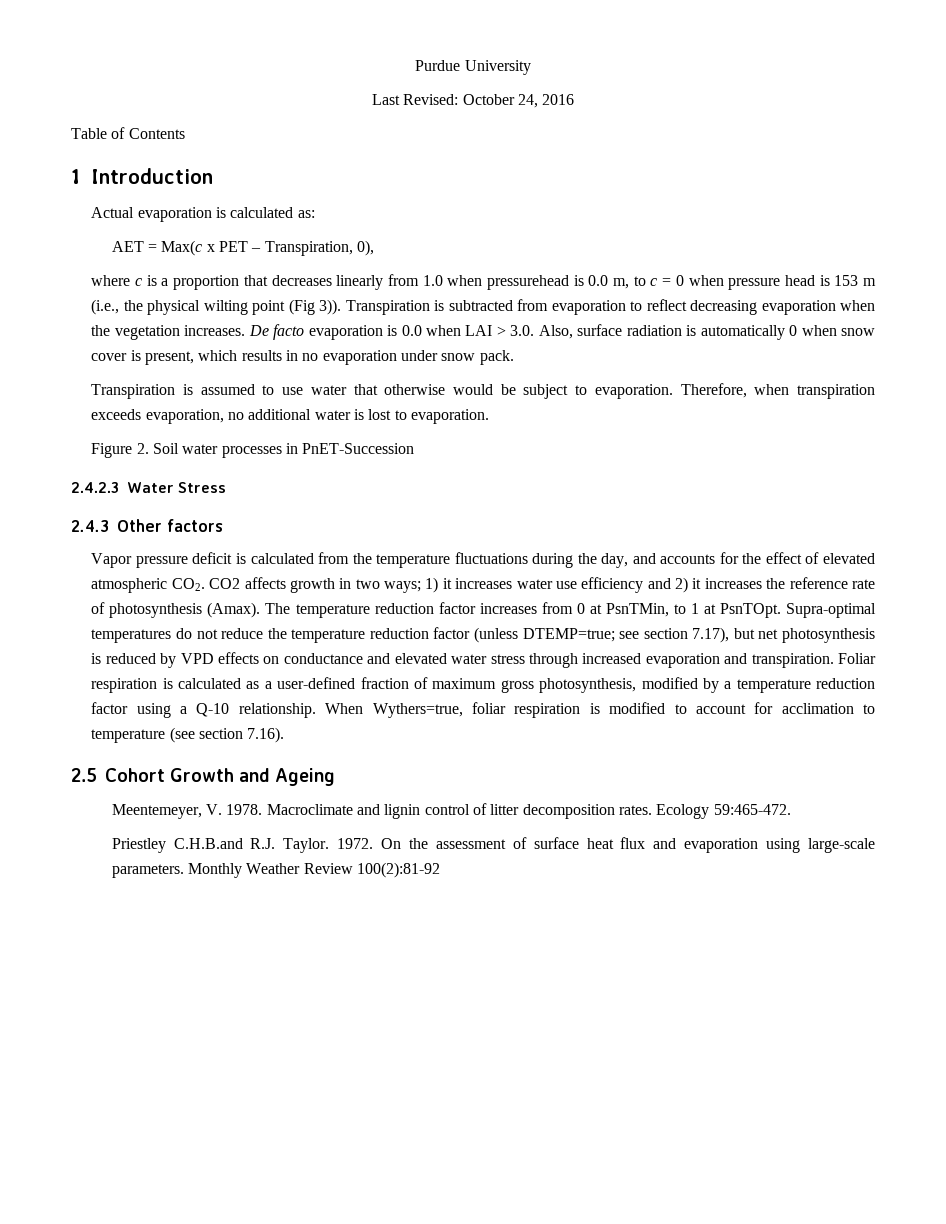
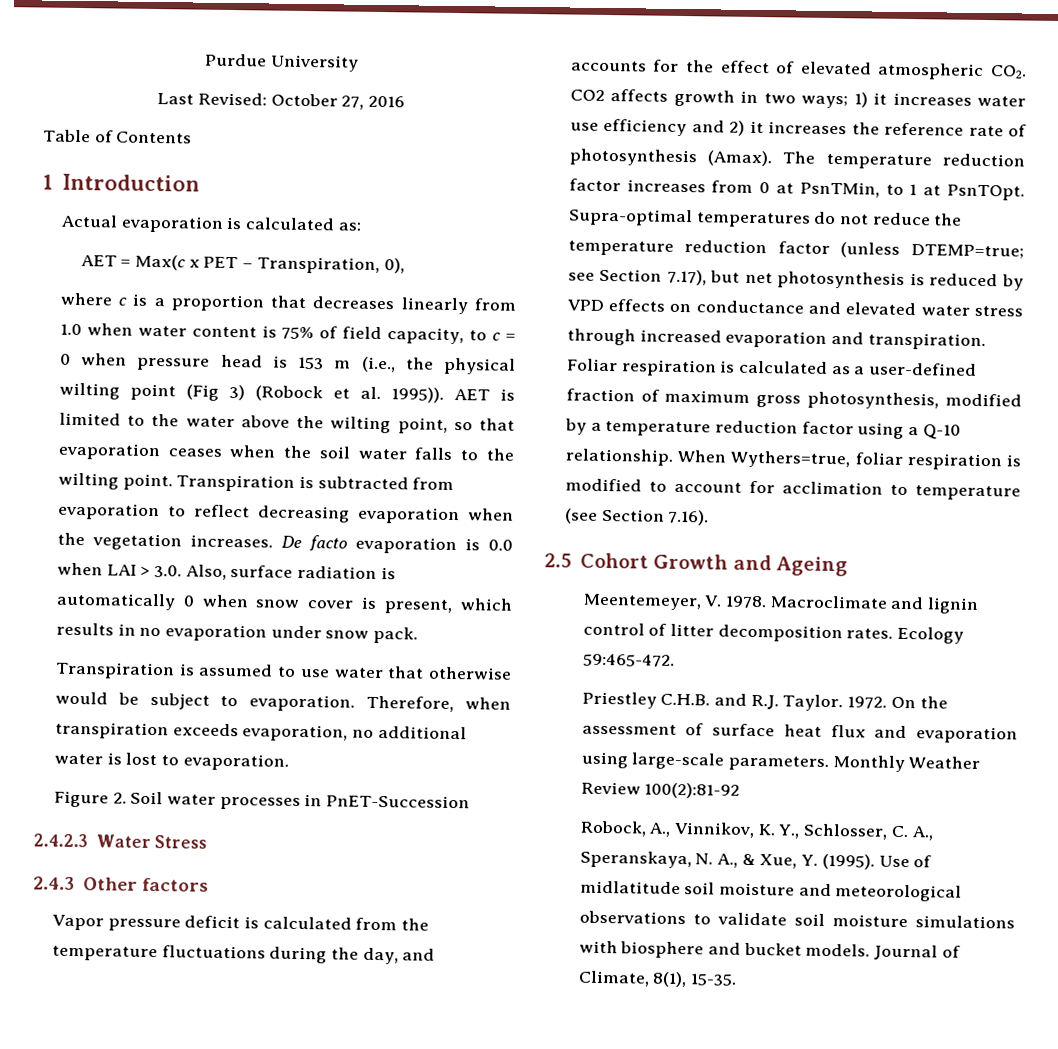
[517,94,538,108] 24, -> [341,95,365,110] 27,
[486,275,630,290] pressurehead is 0.0 m, -> [137,325,465,345] water content is 75% of field capacity,
[319,299,342,315] 3)). -> [228,385,516,403] [58,412,516,434] [57,442,515,461] [57,472,173,491] 3) (Robock et al. 1995)). AET is limited to the water above the wilting point, so that evaporation ceases when the soil water falls to the wilting point.
[643,628,688,639] section -> [599,268,663,282] Section
[198,728,243,739] section -> [601,508,665,522] Section
[173,838,243,849] C.H.B.and -> [660,693,748,706] C.H.B. and
(440, 870) none -> [579,820,934,841] [579,850,933,870] [579,880,963,902] [578,910,1015,929] [578,940,961,961] [577,970,738,988] // Robock, A., Vinnikov, K. Y., Schlosser, C. A., Speranskaya, N. A., & Xue, Y. (1995). Use of midlatitude soil moisture and meteorological observations to validate soil moisture simulations with biosphere and bucket models. Journal of Climate, 8(1), 15-35.

